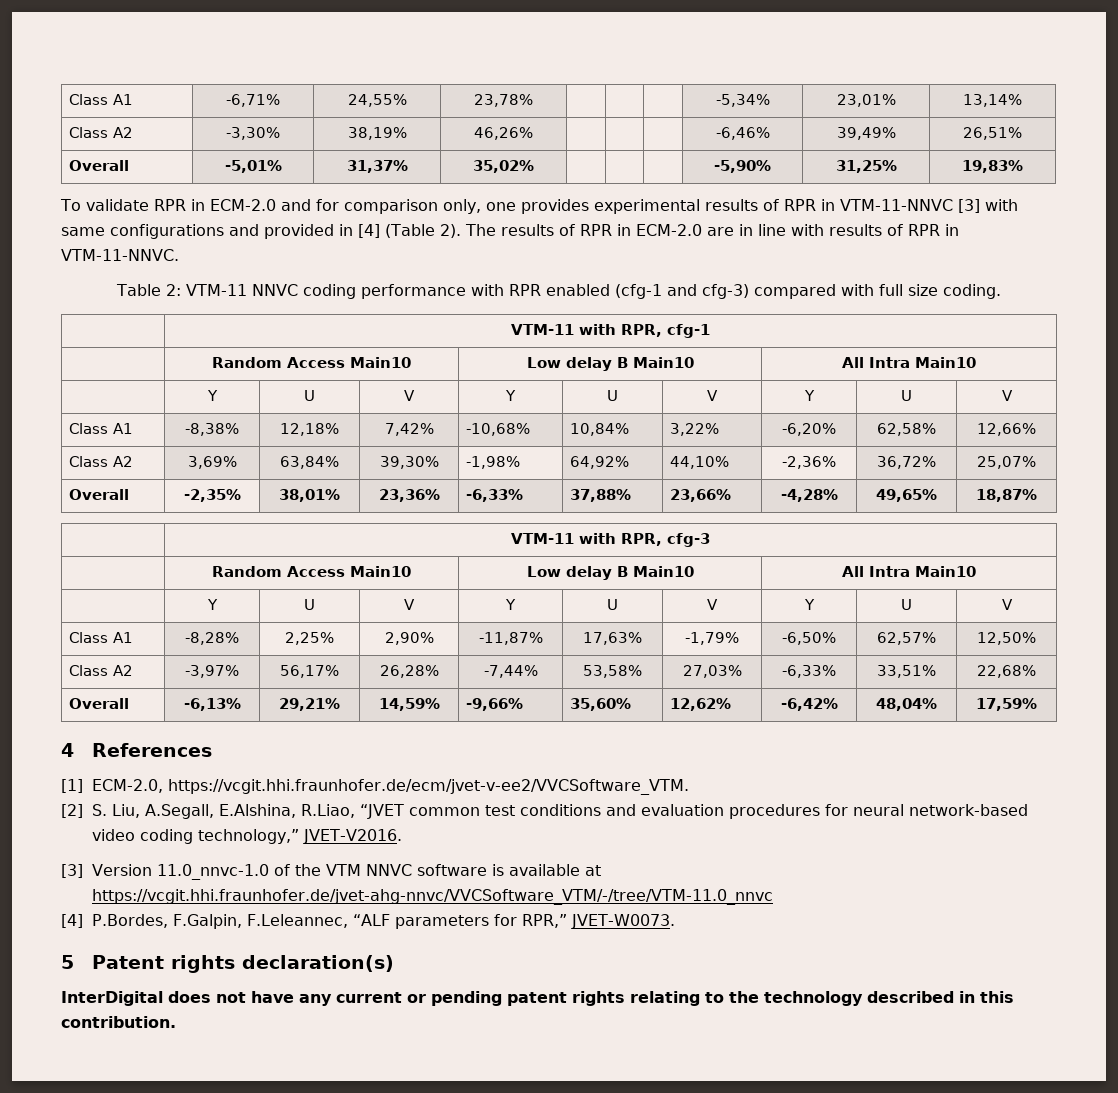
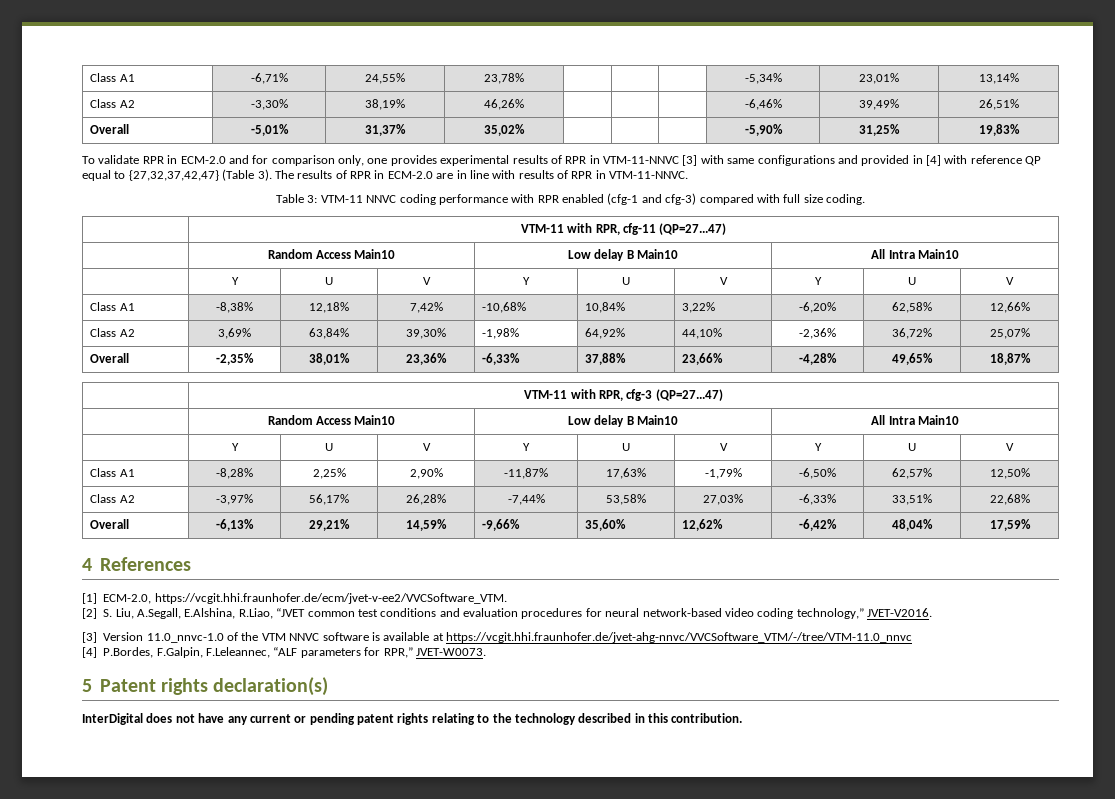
[385,224,461,238] (Table 2). -> [944,155,1042,166] [82,169,272,181] with reference QP equal to {27,32,37,42,47} (Table 3).
[165,284,181,296] 2: -> [307,195,318,203] 3:
[667,324,710,338] cfg-1 -> [622,223,727,235] cfg-11 (QP=27...47)
(710, 540) none -> [655,389,723,401] (QP=27...47)

